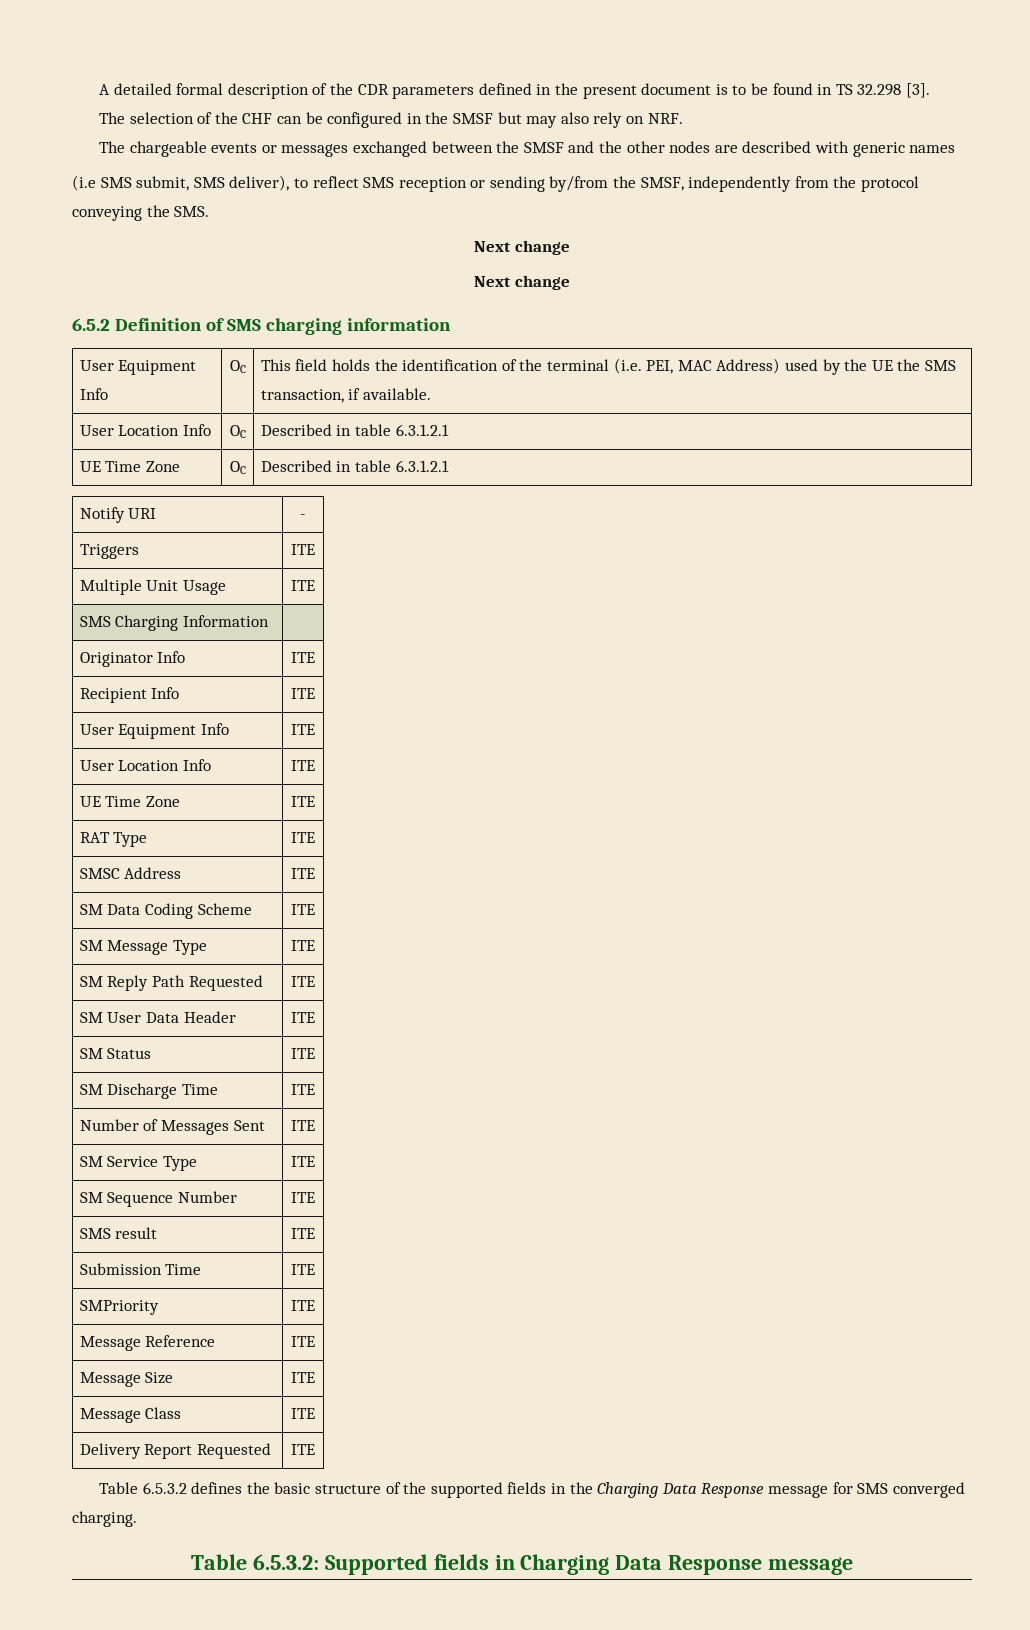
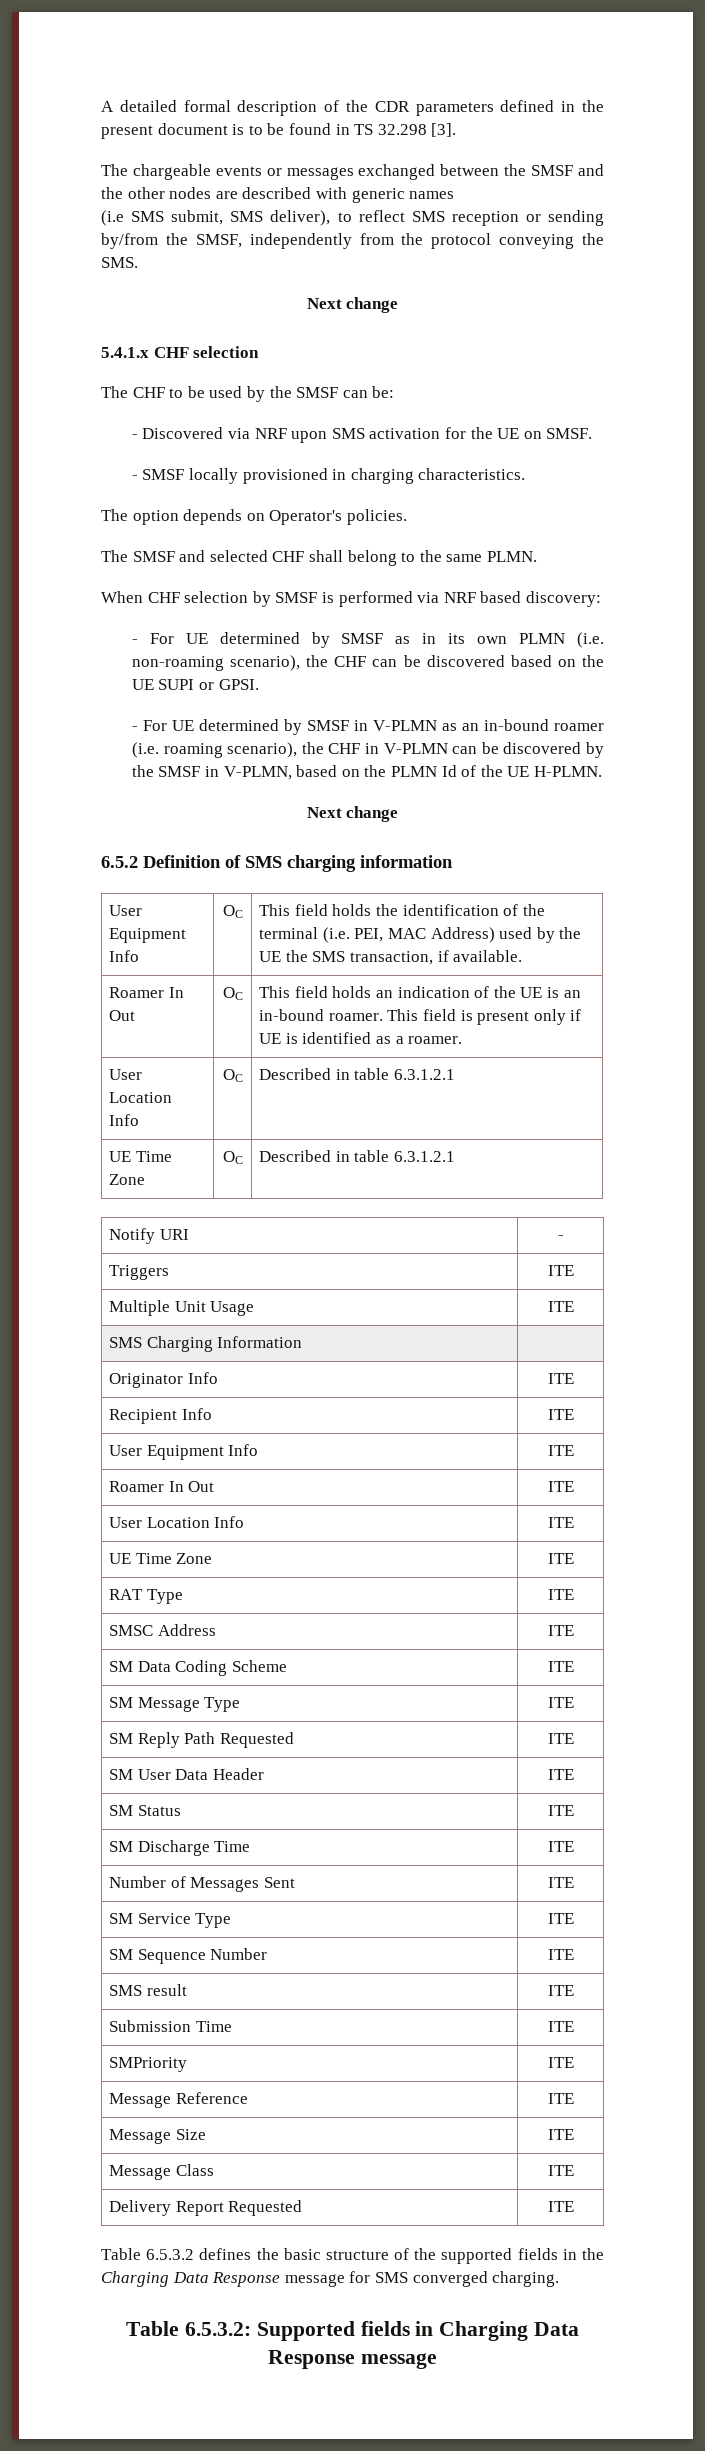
[99,112,683,128] // The selection of the CHF can be configured in the SMSF but may also rely on NRF. -> (457, 130) none
(570, 247) none -> [101,346,260,358] [101,386,395,402] [131,427,593,443] [131,468,526,484] [101,509,407,525] [101,550,537,566] [101,591,601,607] [131,632,604,648] [131,655,604,671] [131,679,259,690] [131,719,604,735] [131,742,604,758] [131,765,602,780] // 5.4.1.x CHF selection // The CHF to be used by the SMSF can be: // - Discovered via NRF upon SMS activation for the UE on SMSF. // - SMSF locally provisioned in charging characteristics. // The option depends on Operator's policies. // The SMSF and selected CHF shall belong to the same PLMN. // When CHF selection by SMSF is performed via NRF based discovery: // - For UE determined by SMSF as in its own PLMN (i.e. non-roaming scenario), the CHF can be discovered based on the UE SUPI or GPSI. // - For UE determined by SMSF in V-PLMN as an in-bound roamer (i.e. roaming scenario), the CHF in V-PLMN can be discovered by the SMSF in V-PLMN, based on the PLMN Id of the UE H-PLMN.
(432, 394) none -> [109,987,184,998] [109,1010,136,1021] [222,987,243,1000] [259,986,581,998] [259,1009,582,1025] [259,1032,463,1044] // Roamer In Out | OC | This field holds an indication of the UE is an in-bound roamer. This field is present only if UE is identified as a roamer.
(315, 729) none -> [109,1481,215,1492] [547,1481,574,1492] // Roamer In Out | ITE

